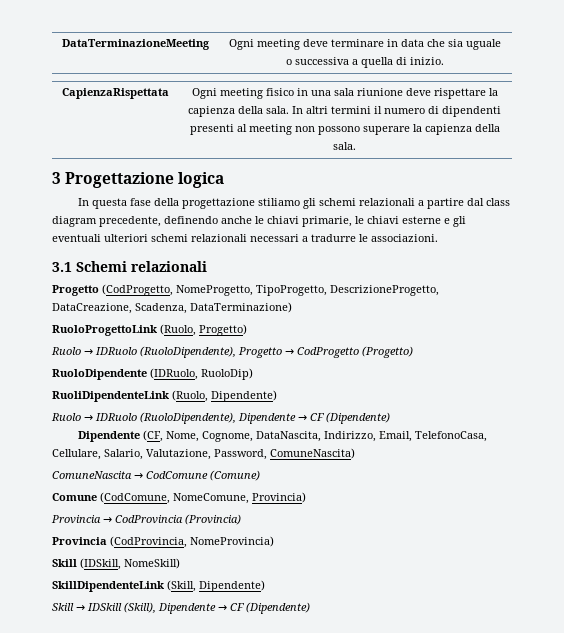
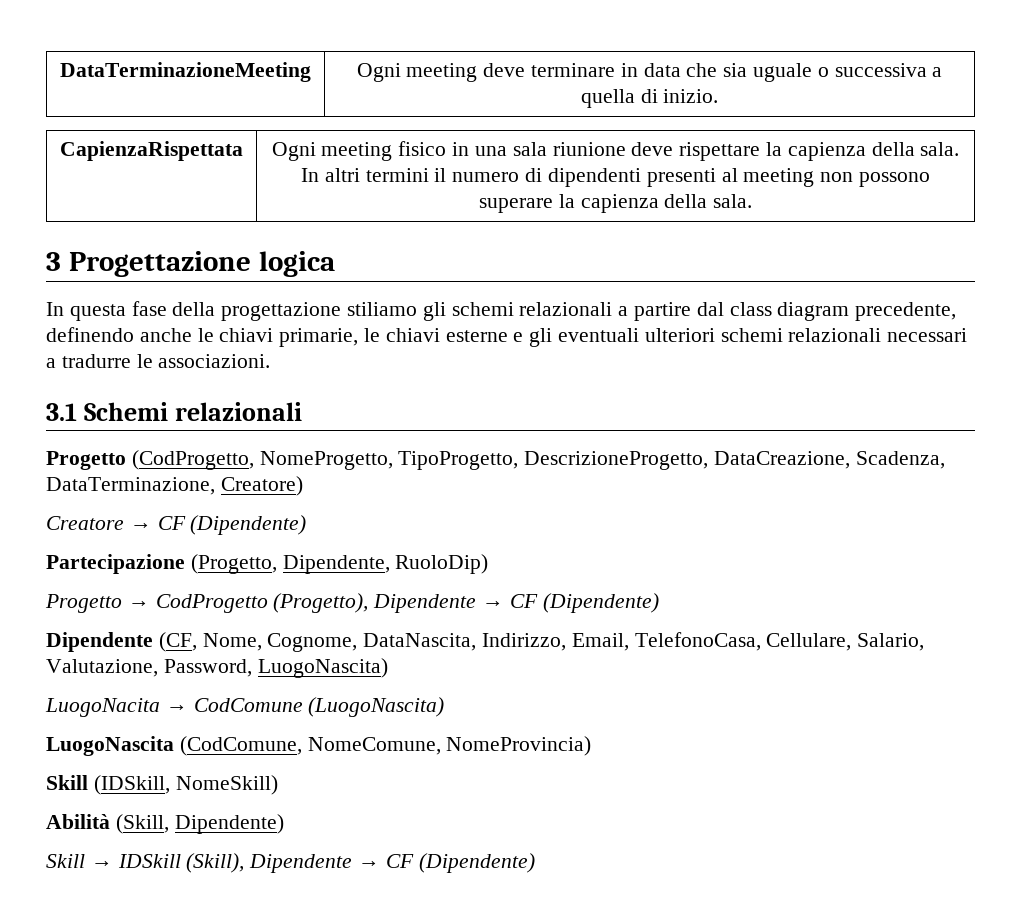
[190,302,292,313] [52,324,247,336] [51,346,413,358] [52,368,253,380] [52,390,277,402] [51,412,236,424] DataTerminazione) // RuoloProgettoLink (Ruolo, Progetto) // Ruolo → IDRuolo (RuoloDipendente), Progetto → CodProgetto (Progetto) // RuoloDipendente (IDRuolo, RuoloDip) // RuoliDipendenteLink (Ruolo, Dipendente) // Ruolo → IDRuolo (RuoloDipendente), -> [46,476,303,496] [46,515,307,535] [46,554,489,574] [45,593,369,613] DataTerminazione, Creatore) // Creatore → CF (Dipendente) // Partecipazione (Progetto, Dipendente, RuoloDip) // Progetto → CodProgetto (Progetto),
[270,448,355,459] [52,470,260,481] [52,492,306,504] [51,514,241,525] [52,536,187,548] ComuneNascita) // ComuneNascita → CodComune (Comune) // Comune (CodComune, NomeComune, Provincia) // Provincia → CodProvincia (Provincia) // Provincia (CodProvincia, -> [257,658,388,678] [45,697,445,717] [46,736,441,756] LuogoNascita) // LuogoNacita → CodComune (LuogoNascita) // LuogoNascita (CodComune, NomeComune,
[52,581,164,592] SkillDipendenteLink -> [46,814,110,829] Abilità

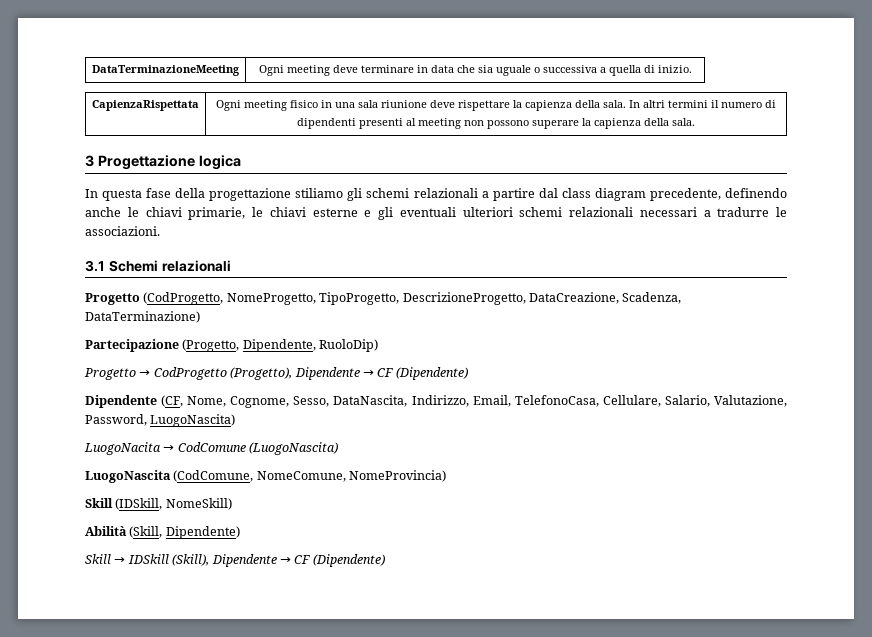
[46,476,303,496] [46,515,307,535] DataTerminazione, Creatore) // Creatore → CF (Dipendente) -> [85,311,200,323] DataTerminazione)
(358, 642) none -> [293,396,330,407] Sesso,

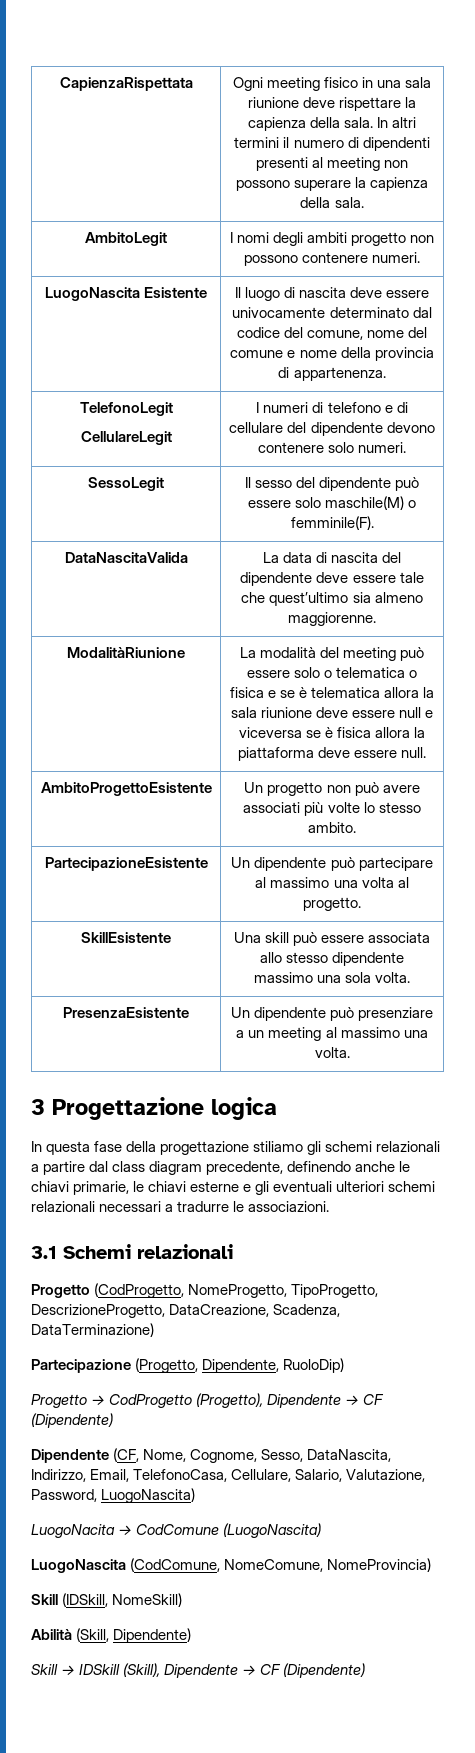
[92,65,240,76] [258,65,692,76] DataTerminazioneMeeting | Ogni meeting deve terminare in data che sia uguale o successiva a quella di inizio. // -> (59, 84) none
(695, 122) none -> [85,232,167,246] [229,232,435,246] [243,252,421,266] [44,287,208,301] [234,287,430,301] [232,307,432,318] [236,327,428,340] [230,347,434,361] [278,367,386,381] [79,402,173,416] [80,431,172,445] [256,402,408,413] [229,422,435,436] [257,442,407,453] [88,477,164,491] [244,477,420,491] [247,496,417,510] [290,516,374,530] [64,552,188,563] [262,552,402,563] [240,572,424,586] [241,592,423,606] [288,612,376,626] [67,647,185,658] [239,647,425,661] [246,667,418,678] [229,687,435,698] [230,707,434,718] [238,727,426,738] [237,747,427,761] [40,782,212,796] [244,782,420,796] [243,802,421,816] [308,822,356,833] [44,857,208,871] [231,857,433,871] [255,877,409,888] [303,897,361,911] [81,932,171,943] [233,932,431,946] [259,952,405,966] [253,972,411,983] [63,1007,189,1018] [230,1007,434,1021] [236,1027,428,1041] [314,1047,350,1058] // AmbitoLegit | I nomi degli ambiti progetto non possono contenere numeri. // LuogoNascita Esistente | Il luogo di nascita deve essere univocamente determinato dal codice del comune, nome del comune e nome della provincia di appartenenza. // TelefonoLegit // CellulareLegit | I numeri di telefono e di cellulare del dipendente devono contenere solo numeri. // SessoLegit | Il sesso del dipendente può essere solo maschile(M) o femminile(F). // DataNascitaValida | La data di nascita del dipendente deve essere tale che quest’ultimo sia almeno maggiorenne. // ModalitàRiunione | La modalità del meeting può essere solo o telematica o fisica e se è telematica allora la sala riunione deve essere null e viceversa se è fisica allora la piattaforma deve essere null. // AmbitoProgettoEsistente | Un progetto non può avere associati più volte lo stesso ambito. // PartecipazioneEsistente | Un dipendente può partecipare al massimo una volta al progetto. // SkillEsistente | Una skill può essere associata allo stesso dipendente massimo una sola volta. // PresenzaEsistente | Un dipendente può presenziare a un meeting al massimo una volta.

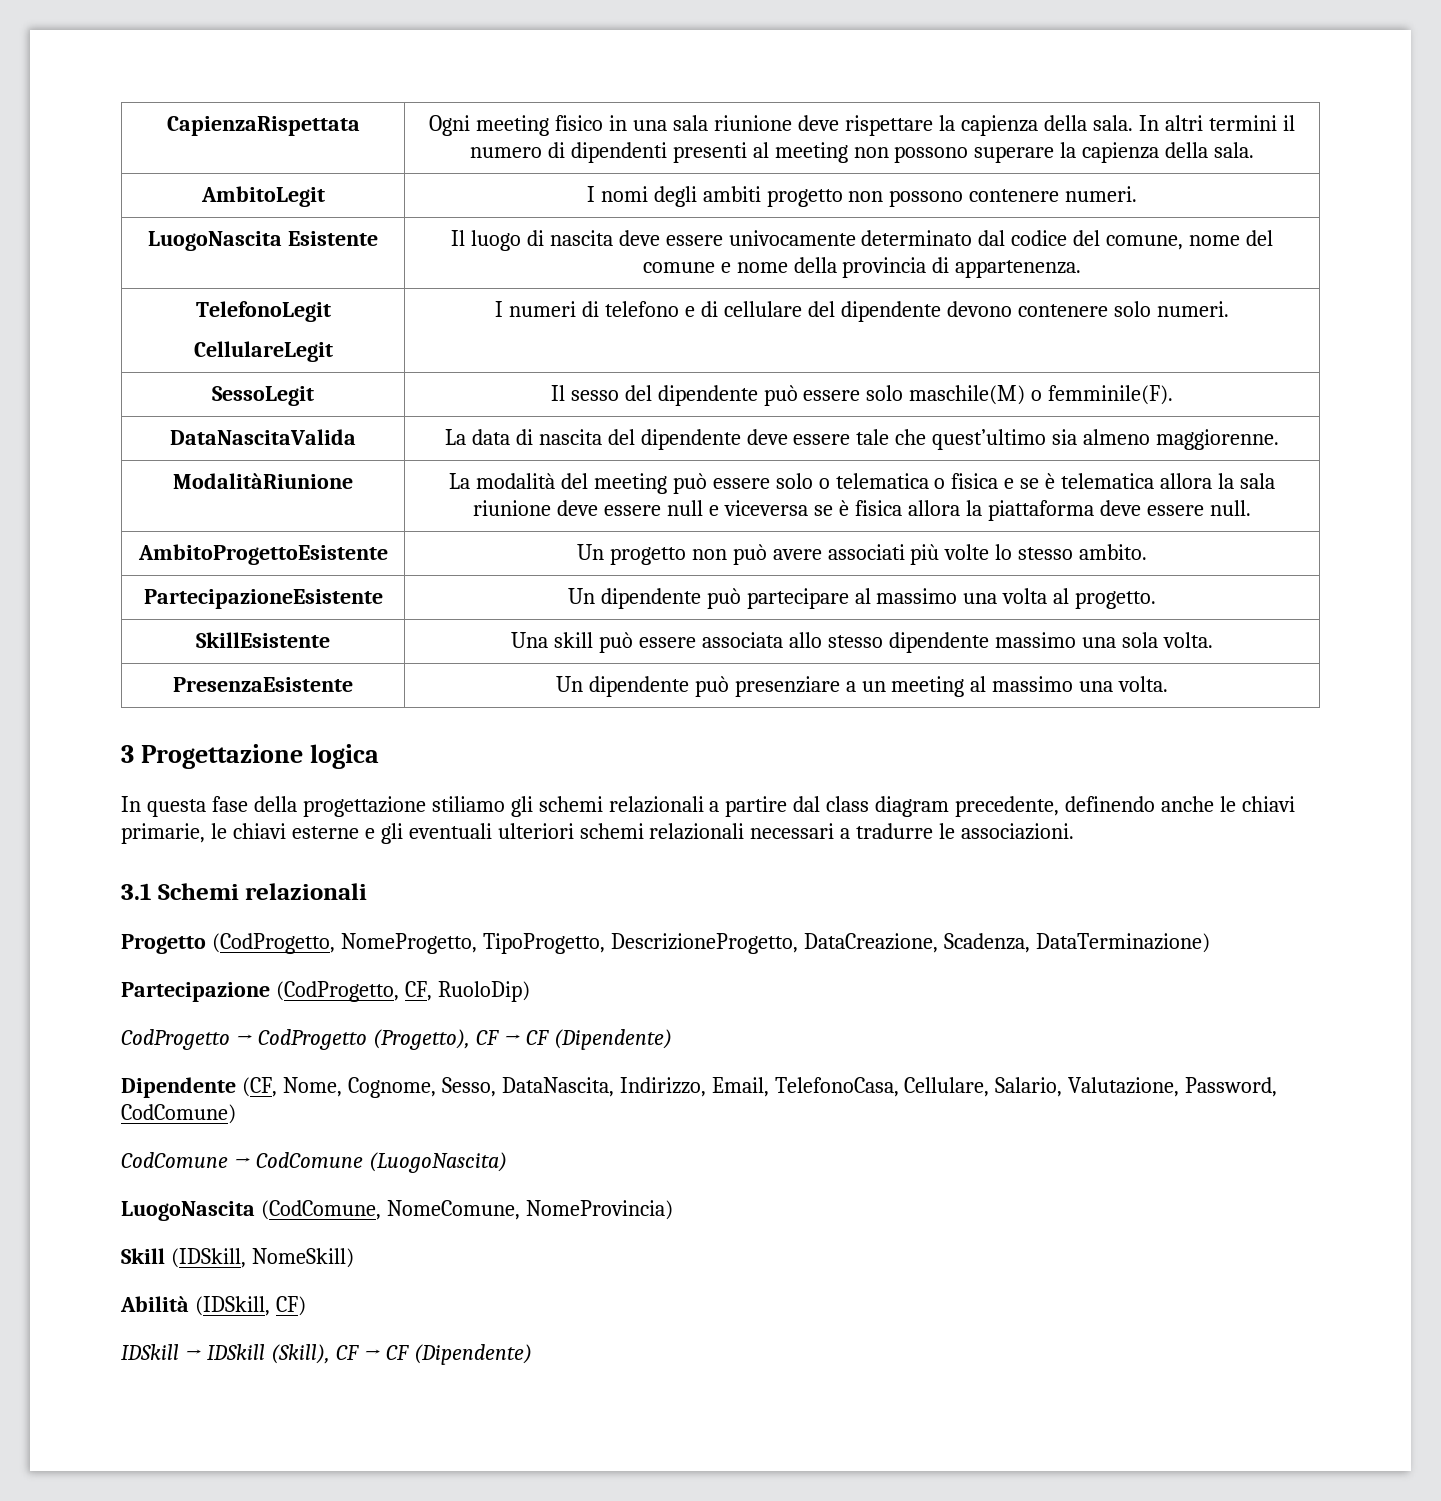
[135,1358,280,1373] (Progetto, Dipendente, -> [275,981,432,1002] (CodProgetto, CF,
[31,1394,87,1408] Progetto -> [121,1029,230,1050] CodProgetto
[267,1394,342,1408] Dipendente -> [475,1030,499,1045] CF
[101,1488,196,1503] [31,1524,115,1538] LuogoNascita) // LuogoNacita -> [121,1104,236,1124] [121,1152,228,1168] CodComune) // CodComune
[76,1628,192,1643] [31,1664,58,1675] (Skill, Dipendente) // Skill -> [194,1296,306,1316] [121,1344,179,1360] (IDSkill, CF) // IDSkill
[164,1664,239,1678] Dipendente -> [335,1345,359,1360] CF

